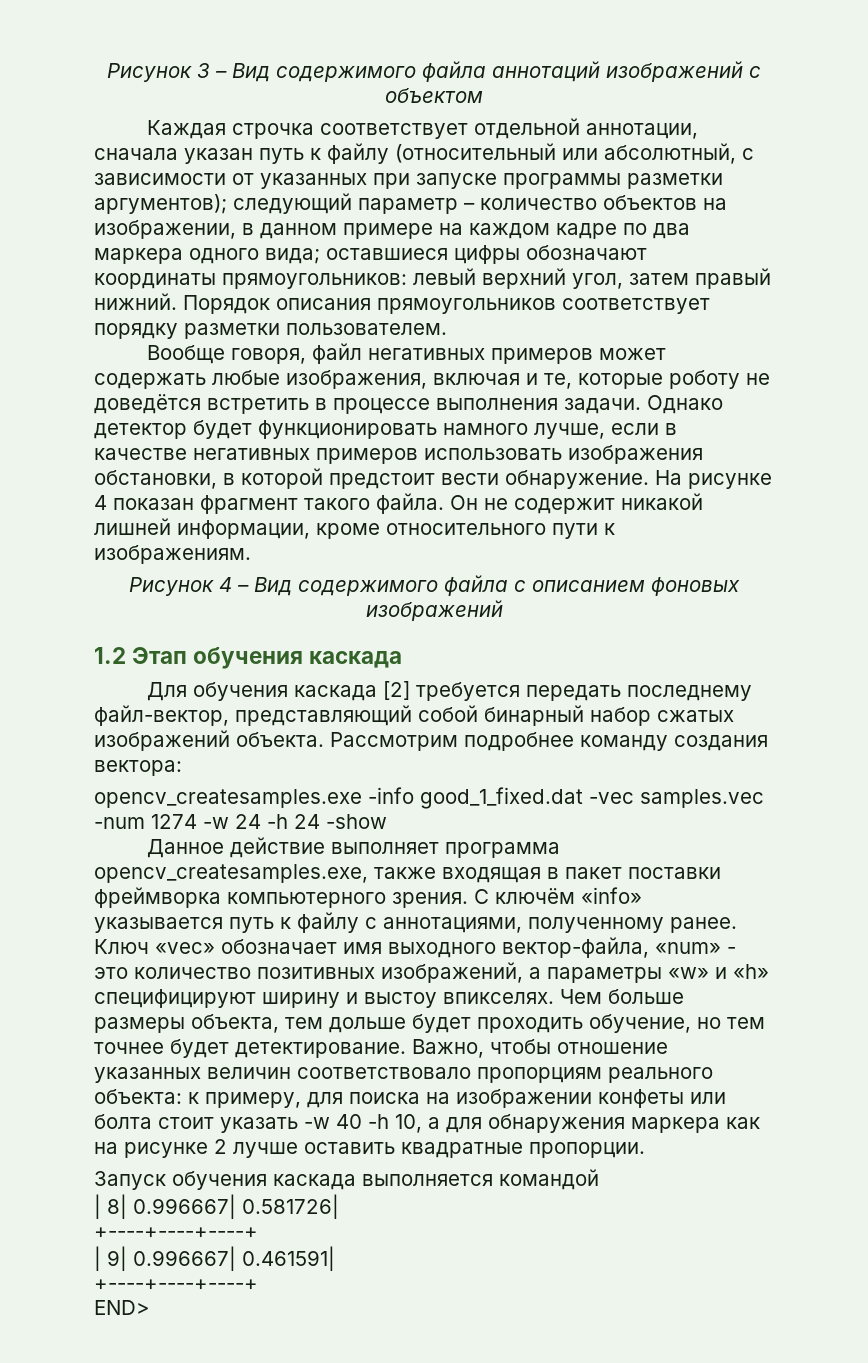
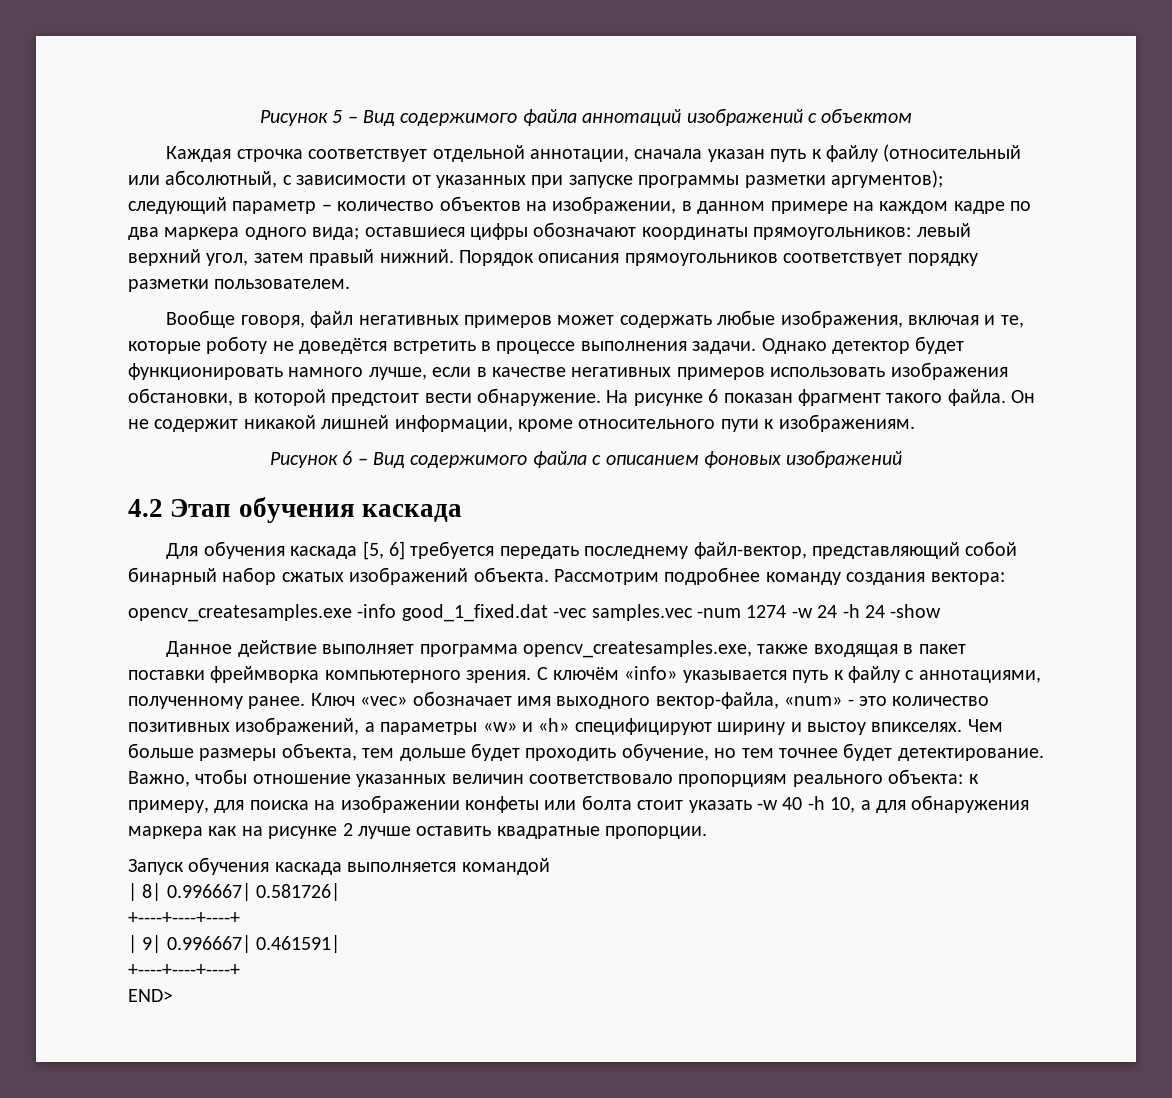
[107,63,210,82] Рисунок 3 -> [259,110,343,126] Рисунок 5
[94,495,107,510] 4 -> [708,389,719,403] 6
[219,577,232,592] 4 -> [342,451,353,465] 6
[94,647,126,664] 1.2 -> [128,499,163,517] 4.2
[383,681,411,700] [2] -> [362,541,405,560] [5, 6]

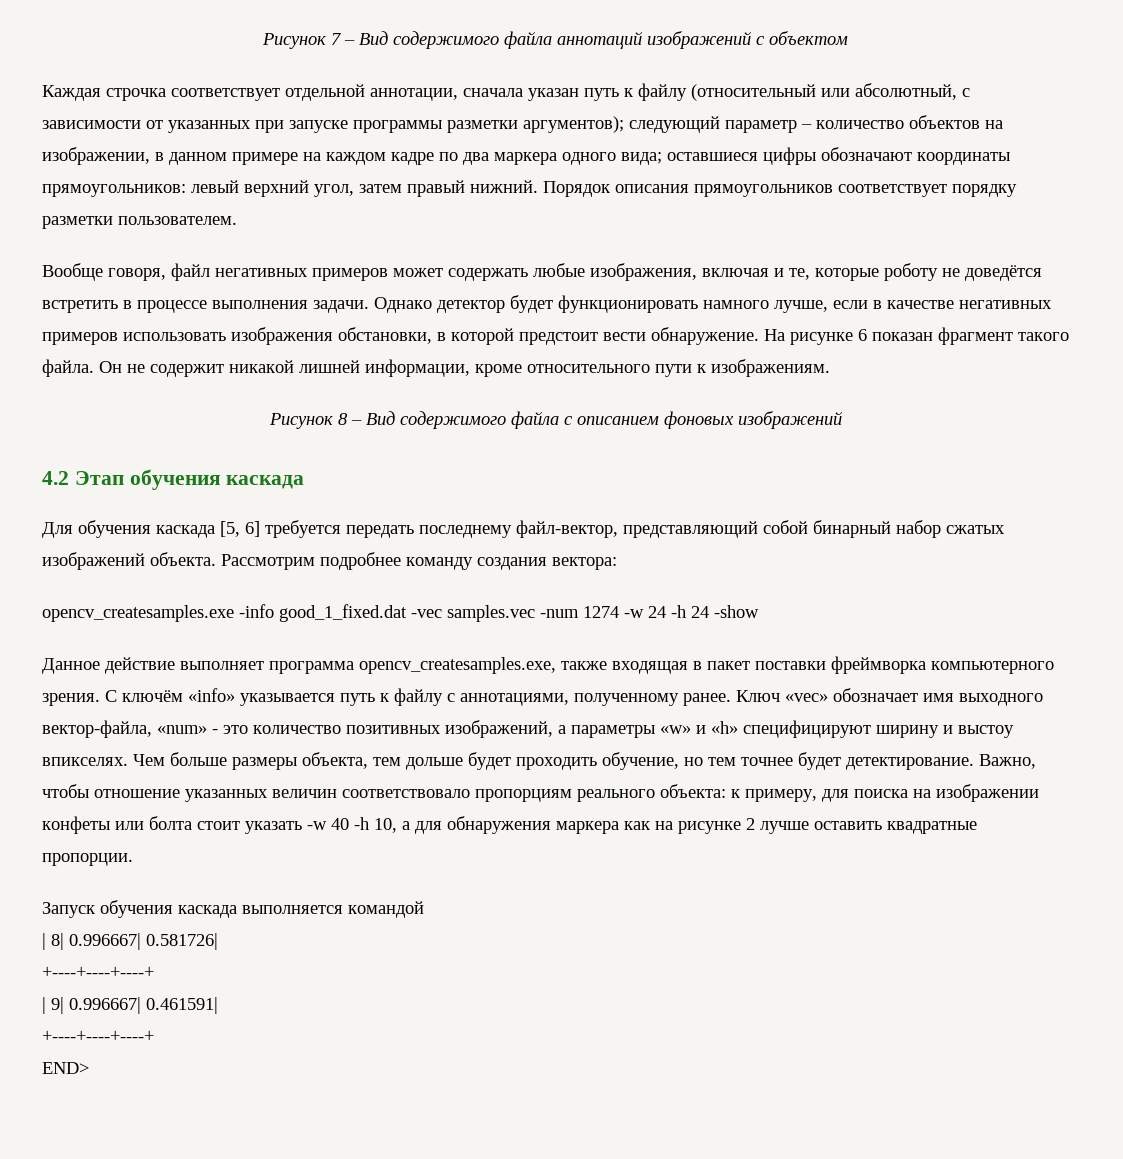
[259,110,343,126] Рисунок 5 -> [262,33,341,49] Рисунок 7
[342,451,353,465] 6 -> [337,413,348,425] 8

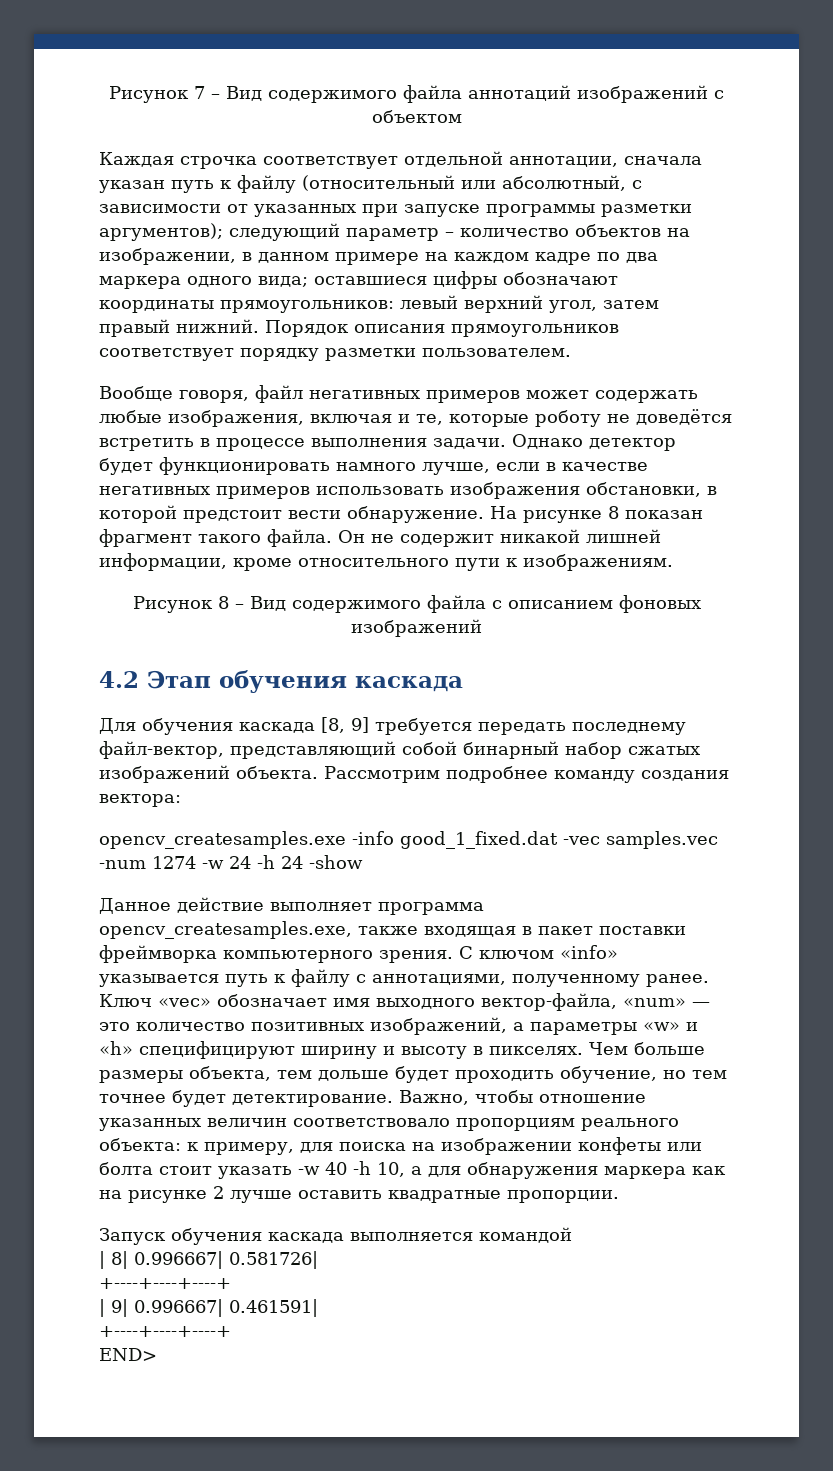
[858,329,867,341] 6 -> [608,506,619,519] 8
[220,521,260,537] [5, 6] -> [321,717,369,733] [8, 9]
[122,690,183,702] ключём -> [479,950,554,959] ключом
[212,729,218,734] - -> [692,1002,710,1007] —
[958,725,1014,738] [42,757,128,766] выстоу впикселях. -> [401,1046,583,1059] высоту в пикселях.

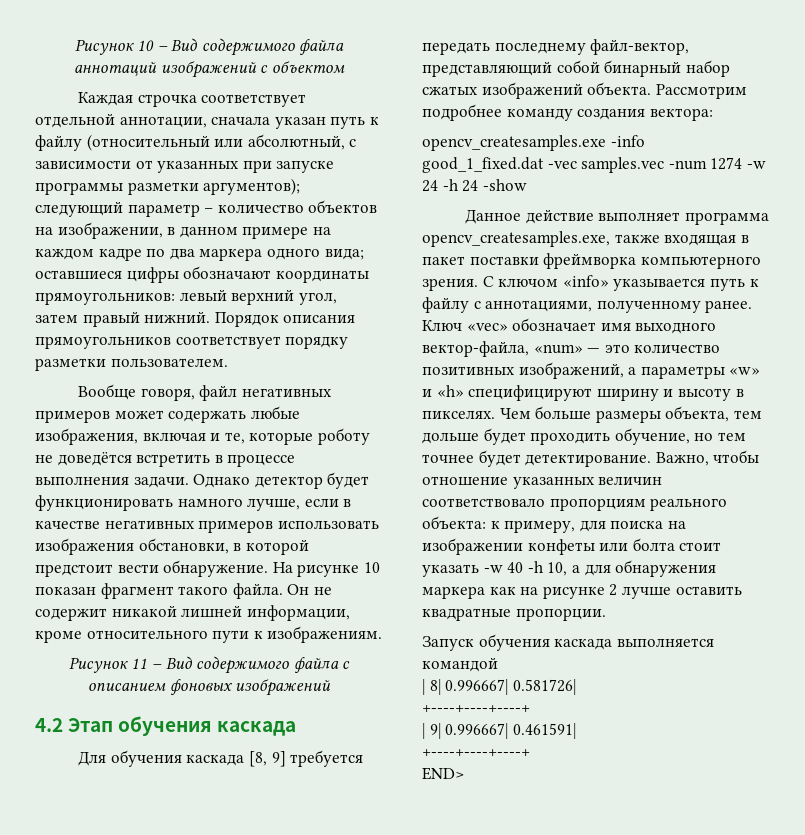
[109,86,205,103] Рисунок 7 -> [74,39,155,55] Рисунок 10
[608,506,619,519] 8 -> [363,562,380,573] 10
[217,596,229,609] 8 -> [131,658,148,669] 11

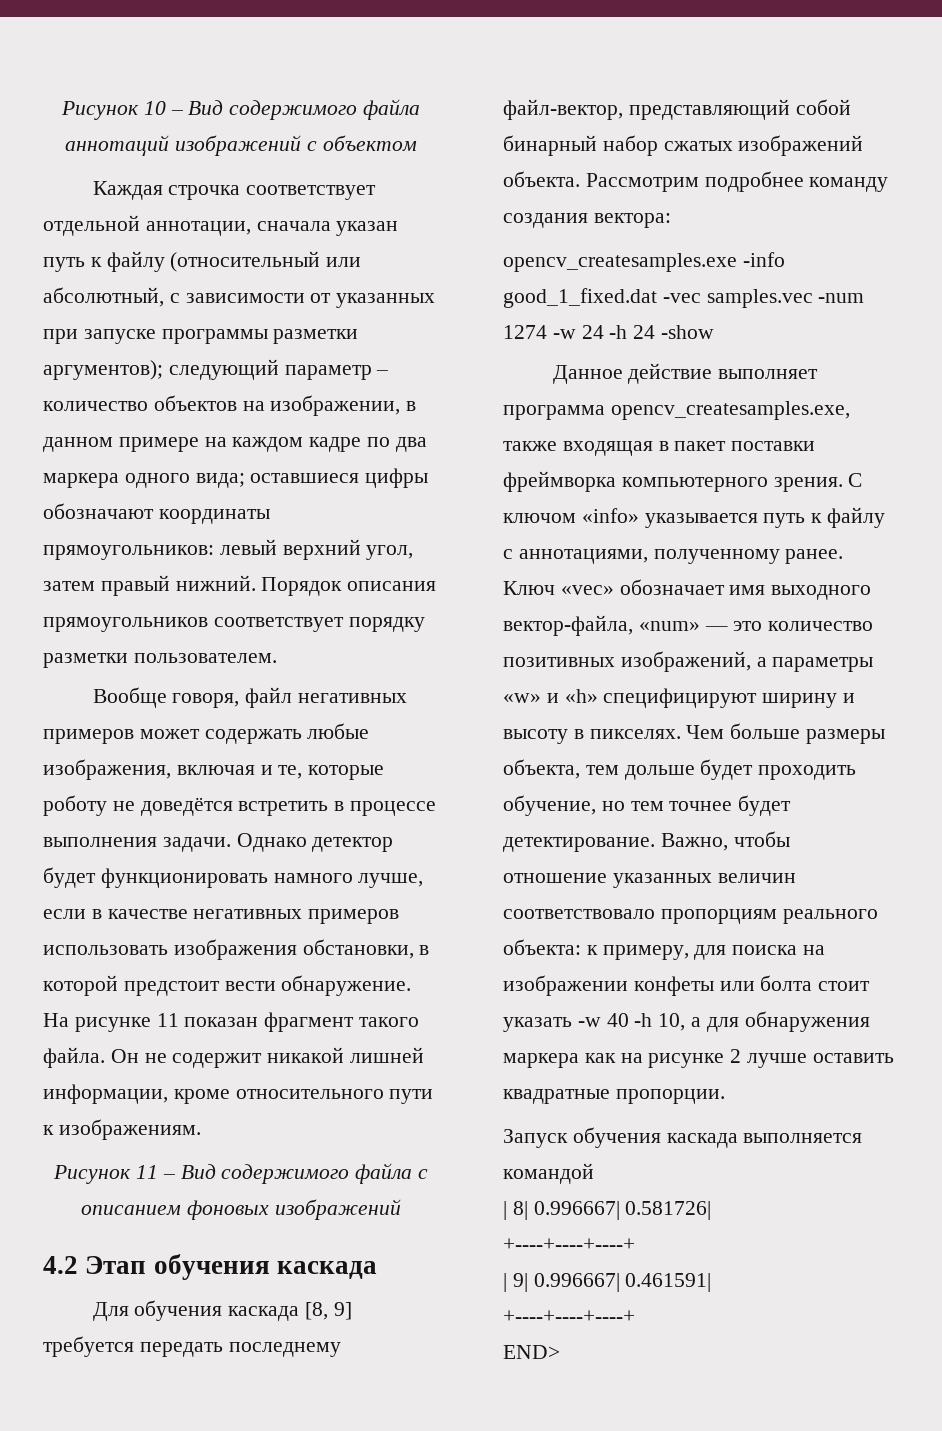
[363,562,380,573] 10 -> [156,1013,179,1027] 11

